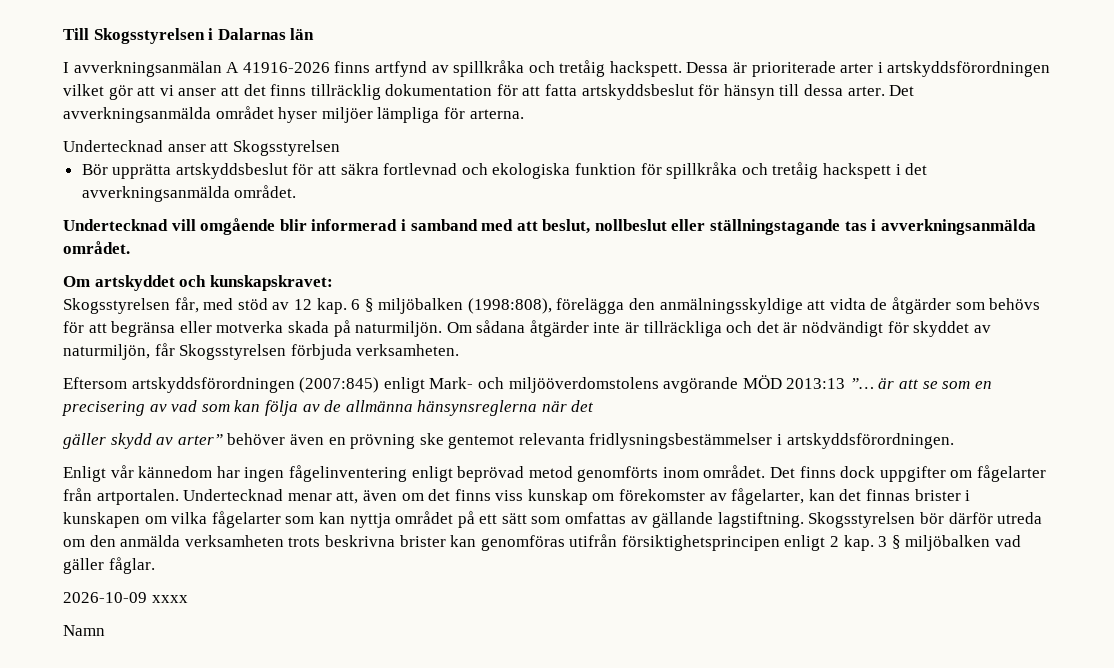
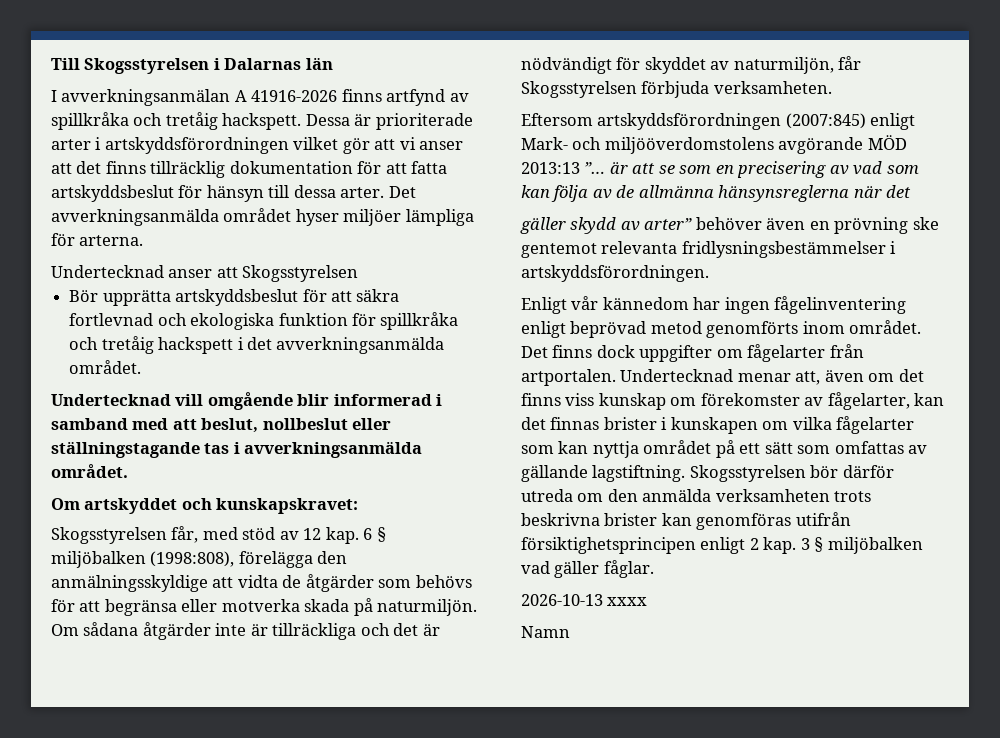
[63,592,147,603] 2026-10-09 -> [521,594,603,606] 2026-10-13

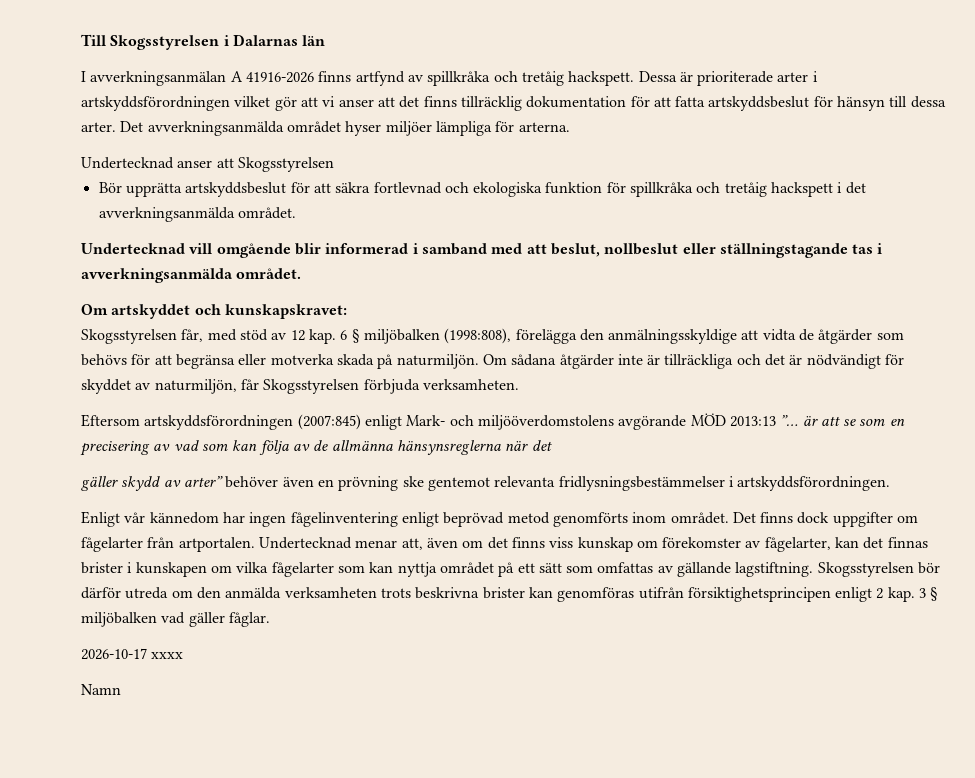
[521,594,603,606] 2026-10-13 -> [81,648,147,660] 2026-10-17

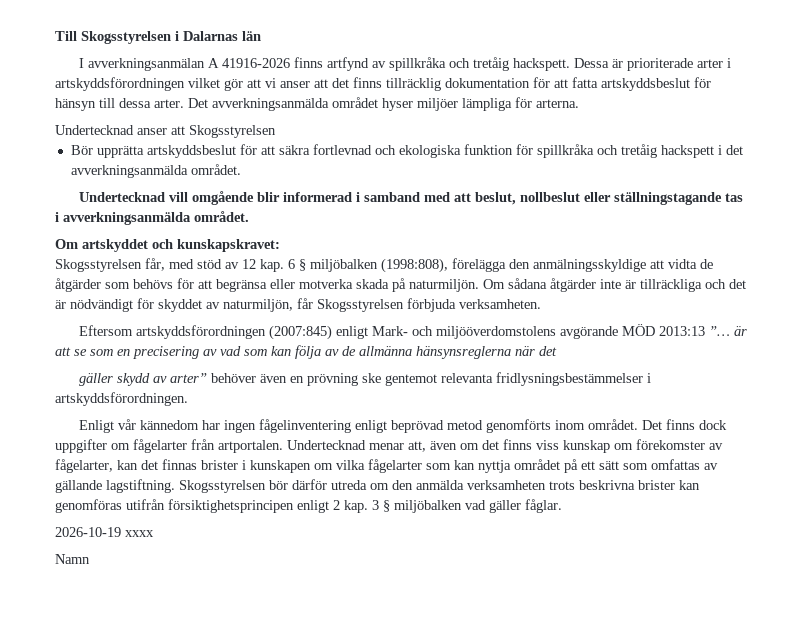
[81,648,147,660] 2026-10-17 -> [55,527,121,537] 2026-10-19

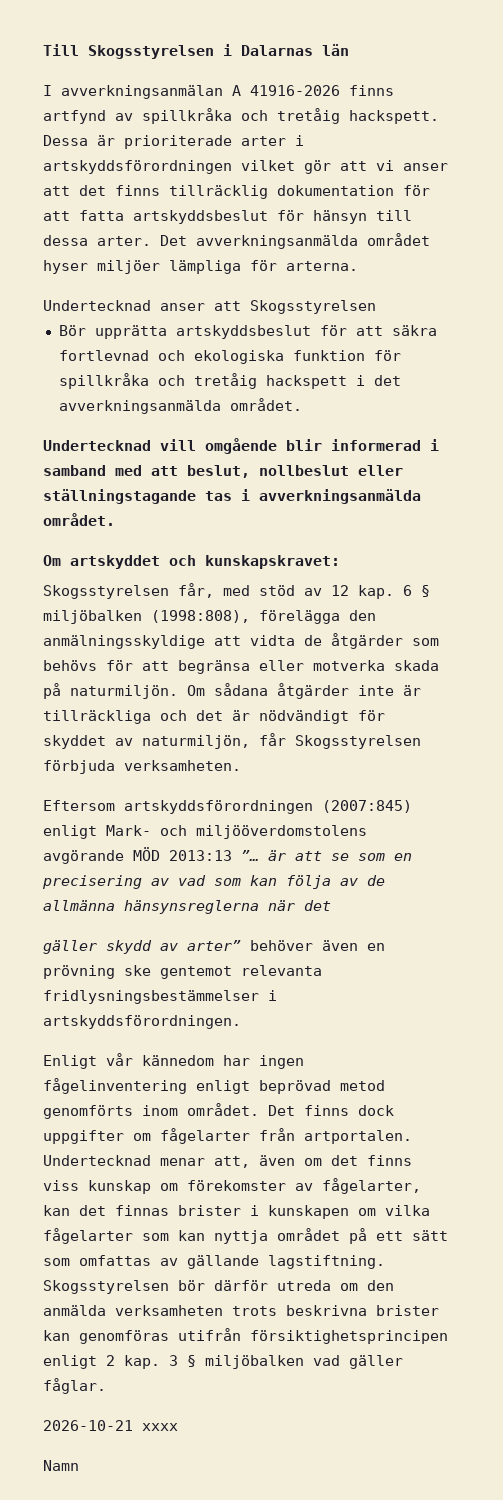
[55,527,121,537] 2026-10-19 -> [43,1420,133,1431] 2026-10-21

